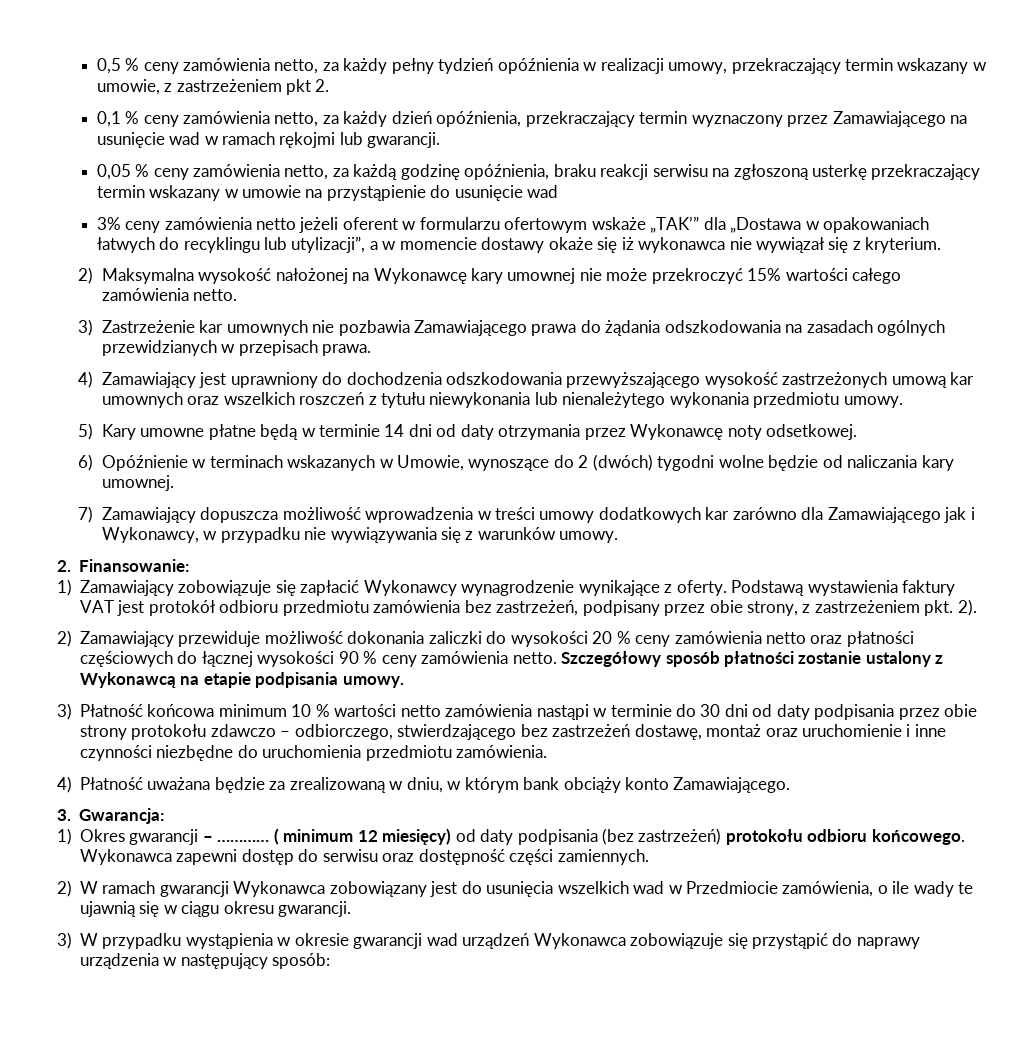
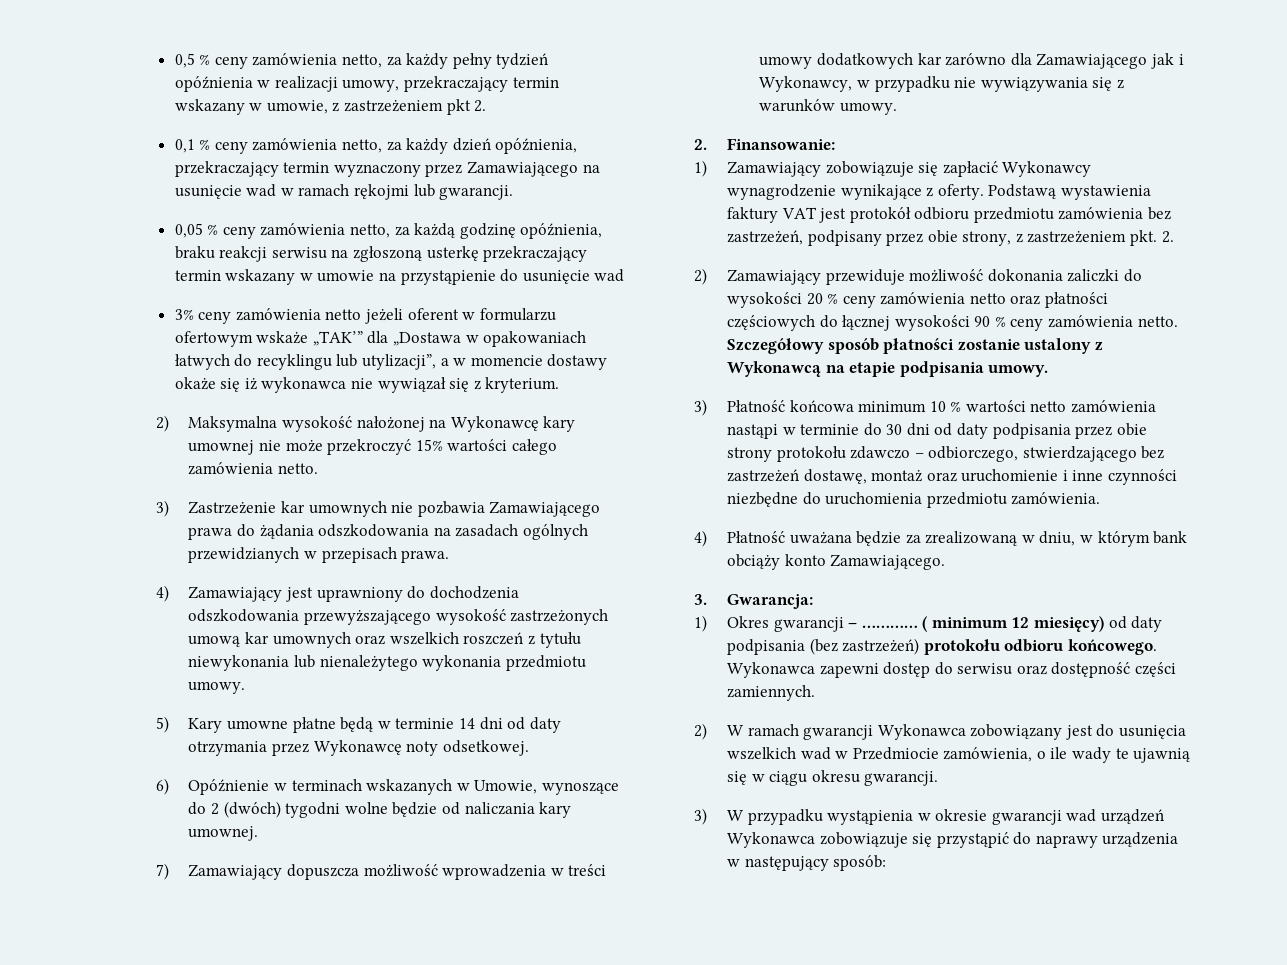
[957,599,977,616] 2). -> [1161,231,1174,243] 2.

